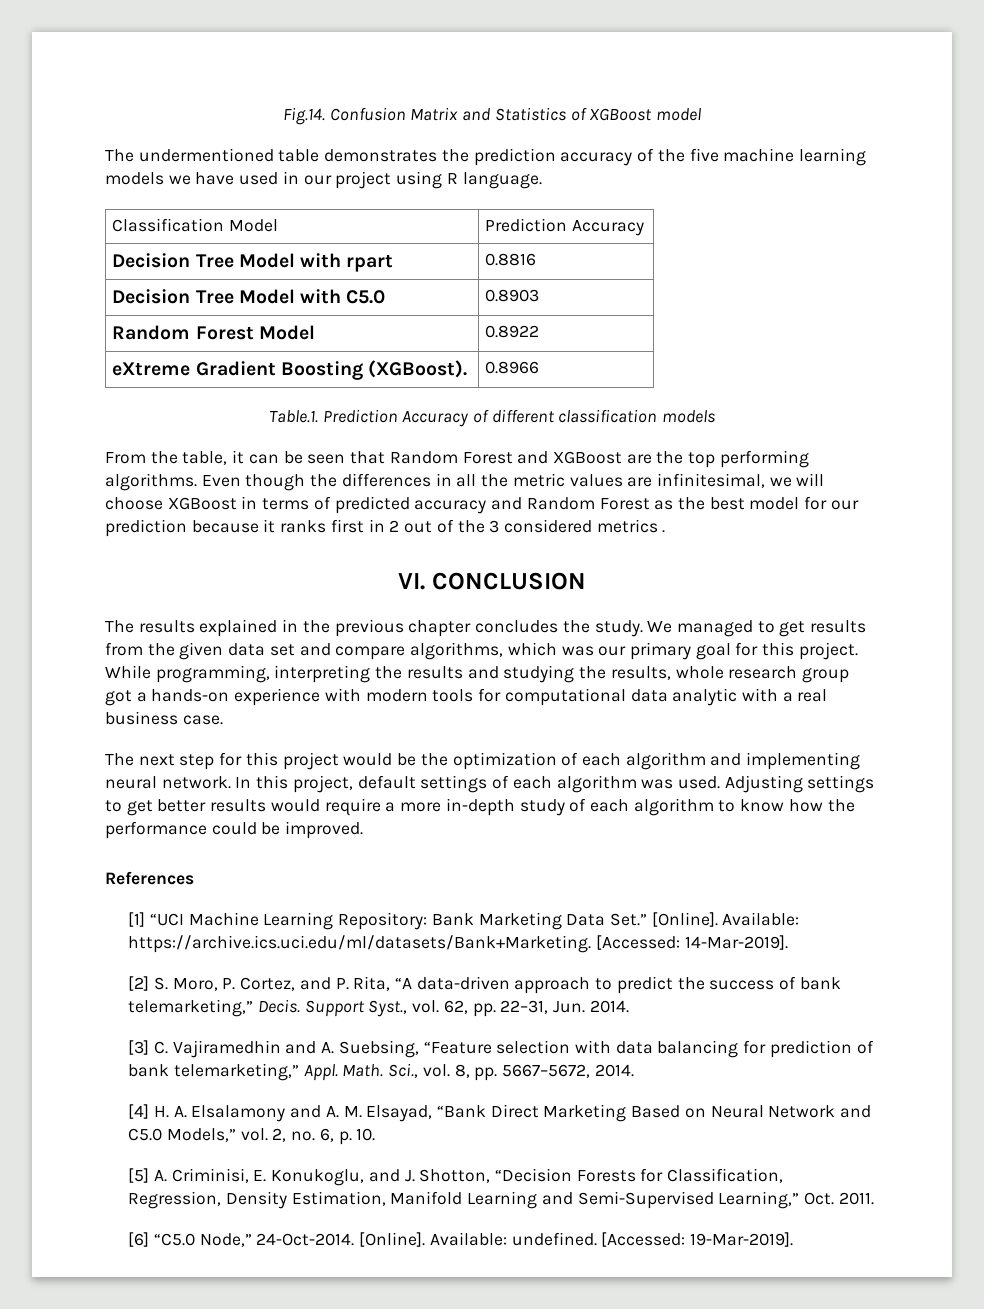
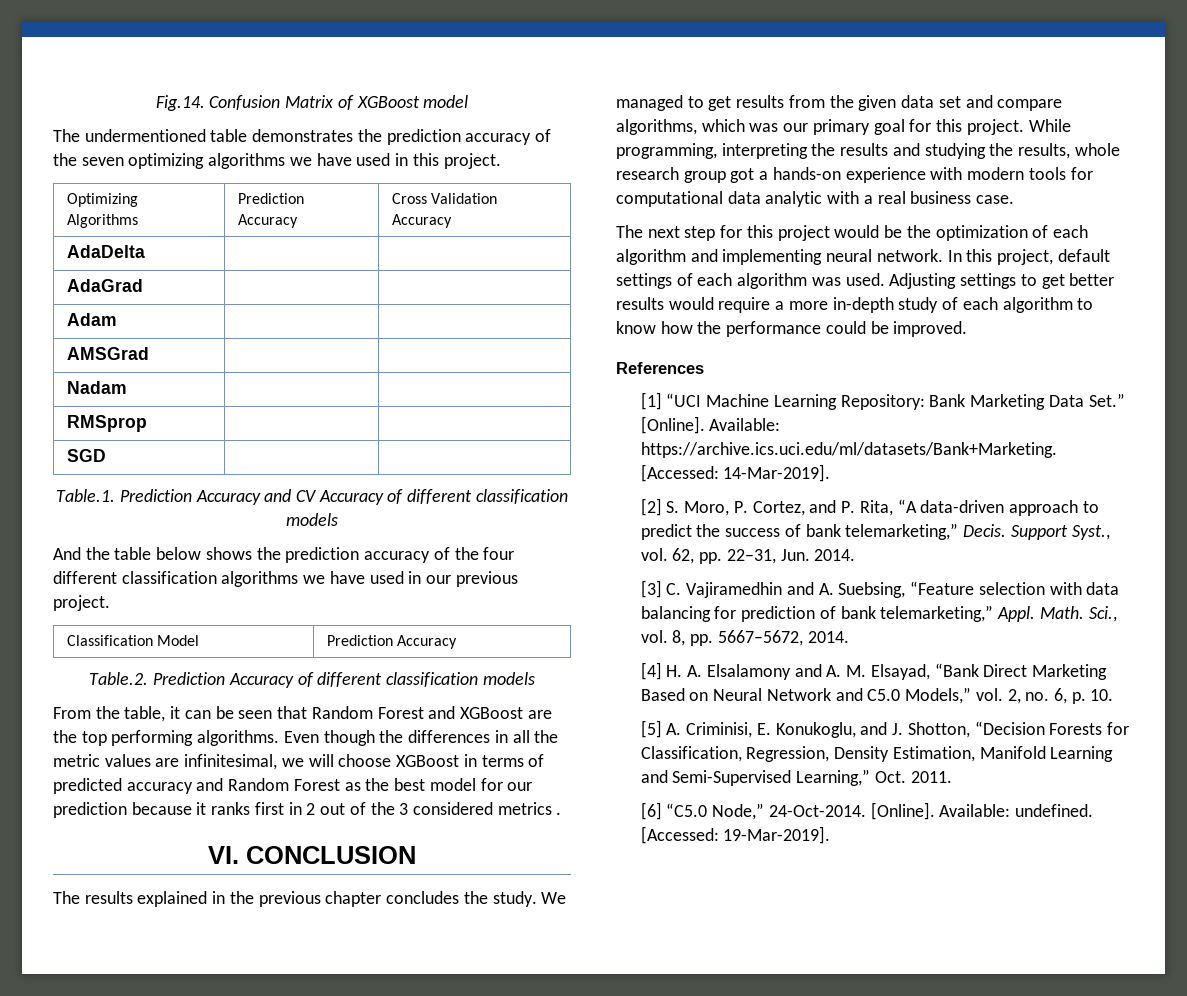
[462,107,566,121] and Statistics -> (334, 101) none
[689,148,866,166] [105,172,164,185] five machine learning models -> [81,153,501,169] [66,193,138,207] [66,214,138,228] [237,193,304,204] [237,214,298,228] [391,193,498,204] [391,214,452,228] [66,245,145,258] [66,279,143,292] [66,313,117,326] [66,347,149,360] [66,381,127,394] [66,415,147,432] [66,449,106,462] [56,489,568,505] [286,513,338,526] [53,547,515,563] [53,571,299,587] seven optimizing algorithms we have used in this project. // Optimizing Algorithms | Prediction Accuracy | Cross Validation Accuracy // AdaDelta | | // AdaGrad | | // Adam | | // AMSGrad | | // Nadam | | // RMSprop | | // SGD | | // Table.1. Prediction Accuracy and CV Accuracy of different classification models // And the table below shows the prediction accuracy of the four different classification algorithms
[335,171,542,189] project using R language. -> [455,571,518,587] [53,595,110,611] previous project.
[112,253,394,272] [485,253,537,266] [112,289,386,304] [485,289,540,302] [112,325,315,340] [485,325,540,338] [112,360,468,380] [485,361,540,374] [268,410,318,423] // Decision Tree Model with rpart | 0.8816 // Decision Tree Model with C5.0 | 0.8903 // Random Forest Model | 0.8922 // eXtreme Gradient Boosting (XGBoost). | 0.8966 // Table.1. -> [89,672,149,685] // Table.2.

